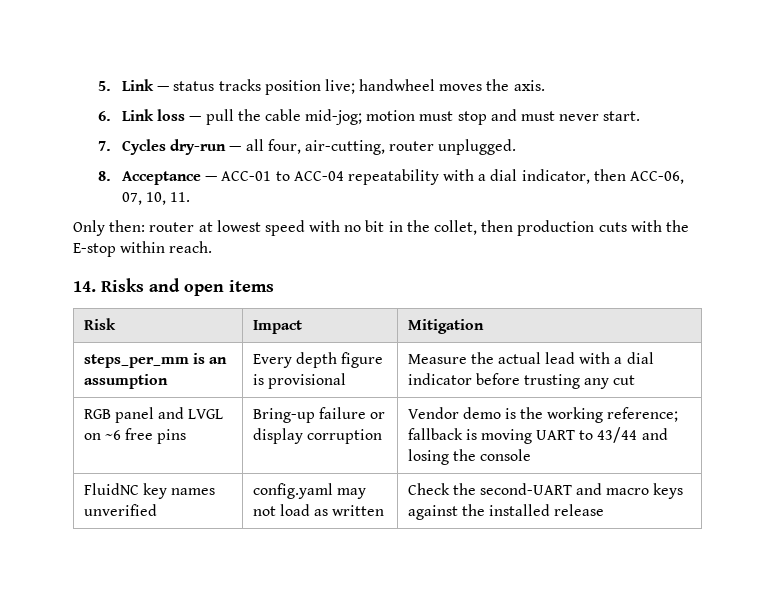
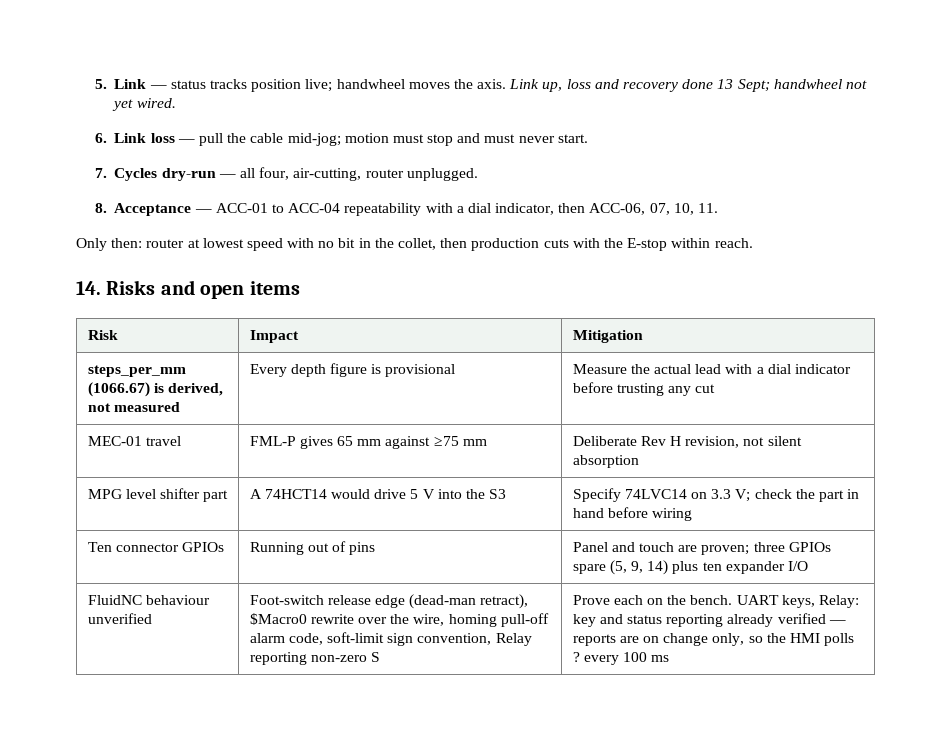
(545, 85) none -> [509,79,867,92] [112,98,176,111] Link up, loss and recovery done 13 Sept; handwheel not yet wired.
[192,353,227,364] [83,374,168,389] is an assumption -> [87,382,224,397] [87,402,180,412] (1066.67) is derived, not measured
[83,407,224,423] [83,428,187,444] [252,407,385,423] [252,428,382,444] [407,407,679,423] [407,427,668,444] [407,449,531,465] RGB panel and LVGL on ~6 free pins | Bring-up failure or display corruption | Vendor demo is the working reference; fallback is moving UART to 43/44 and losing the console -> [87,436,181,446] [249,436,487,449] [572,436,802,448] [572,455,639,468] [87,488,229,502] [249,489,507,499] [572,488,860,502] [572,507,693,521] [87,542,225,552] [249,541,376,555] [572,542,831,555] [572,560,808,575] MEC-01 travel | FML-P gives 65 mm against ≥75 mm | Deliberate Rev H revision, not silent absorption // MPG level shifter part | A 74HCT14 would drive 5 V into the S3 | Specify 74LVC14 on 3.3 V; check the part in hand before wiring // Ten connector GPIOs | Running out of pins | Panel and touch are proven; three GPIOs spare (5, 9, 14) plus ten expander I/O
[142,483,215,499] key names -> [145,595,210,605] behaviour
[252,483,366,499] [252,504,385,516] [407,483,684,499] [407,504,605,520] config.yaml may not load as written | Check the second-UART and macro keys against the installed release -> [249,594,529,609] [249,613,549,627] [249,632,532,646] [249,652,381,665] [572,595,859,608] [572,613,846,627] [572,633,855,646] [572,652,670,665] Foot-switch release edge (dead-man retract), $Macro0 rewrite over the wire, homing pull-off alarm code, soft-limit sign convention, Relay reporting non-zero S | Prove each on the bench. UART keys, Relay: key and status reporting already verified — reports are on change only, so the HMI polls ? every 100 ms

